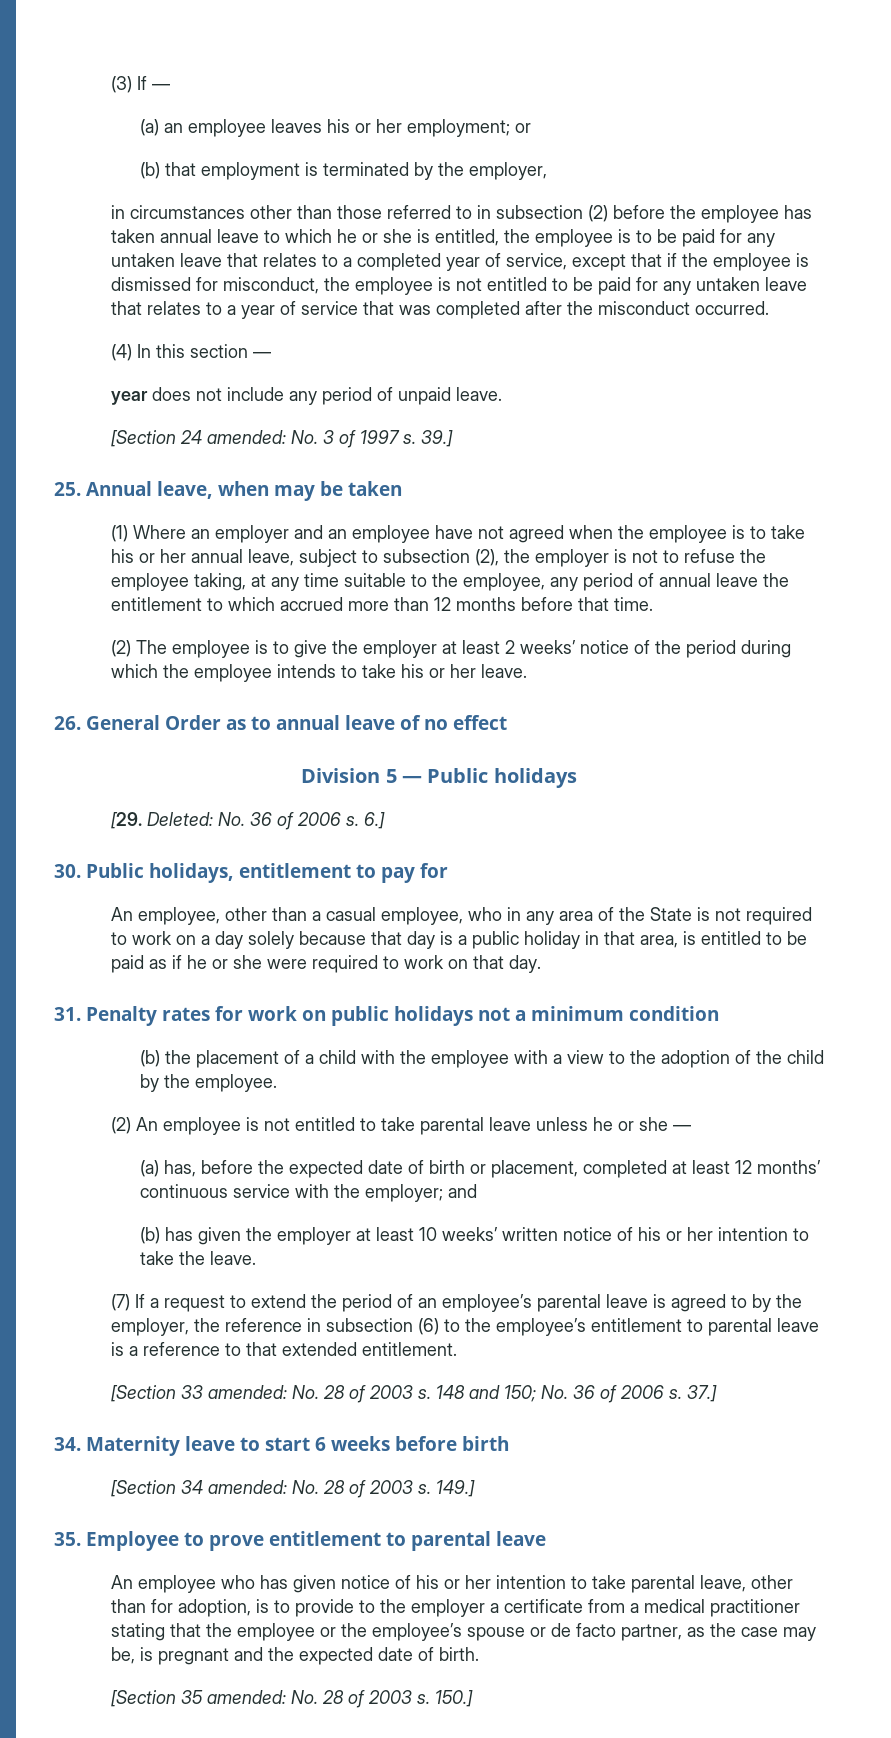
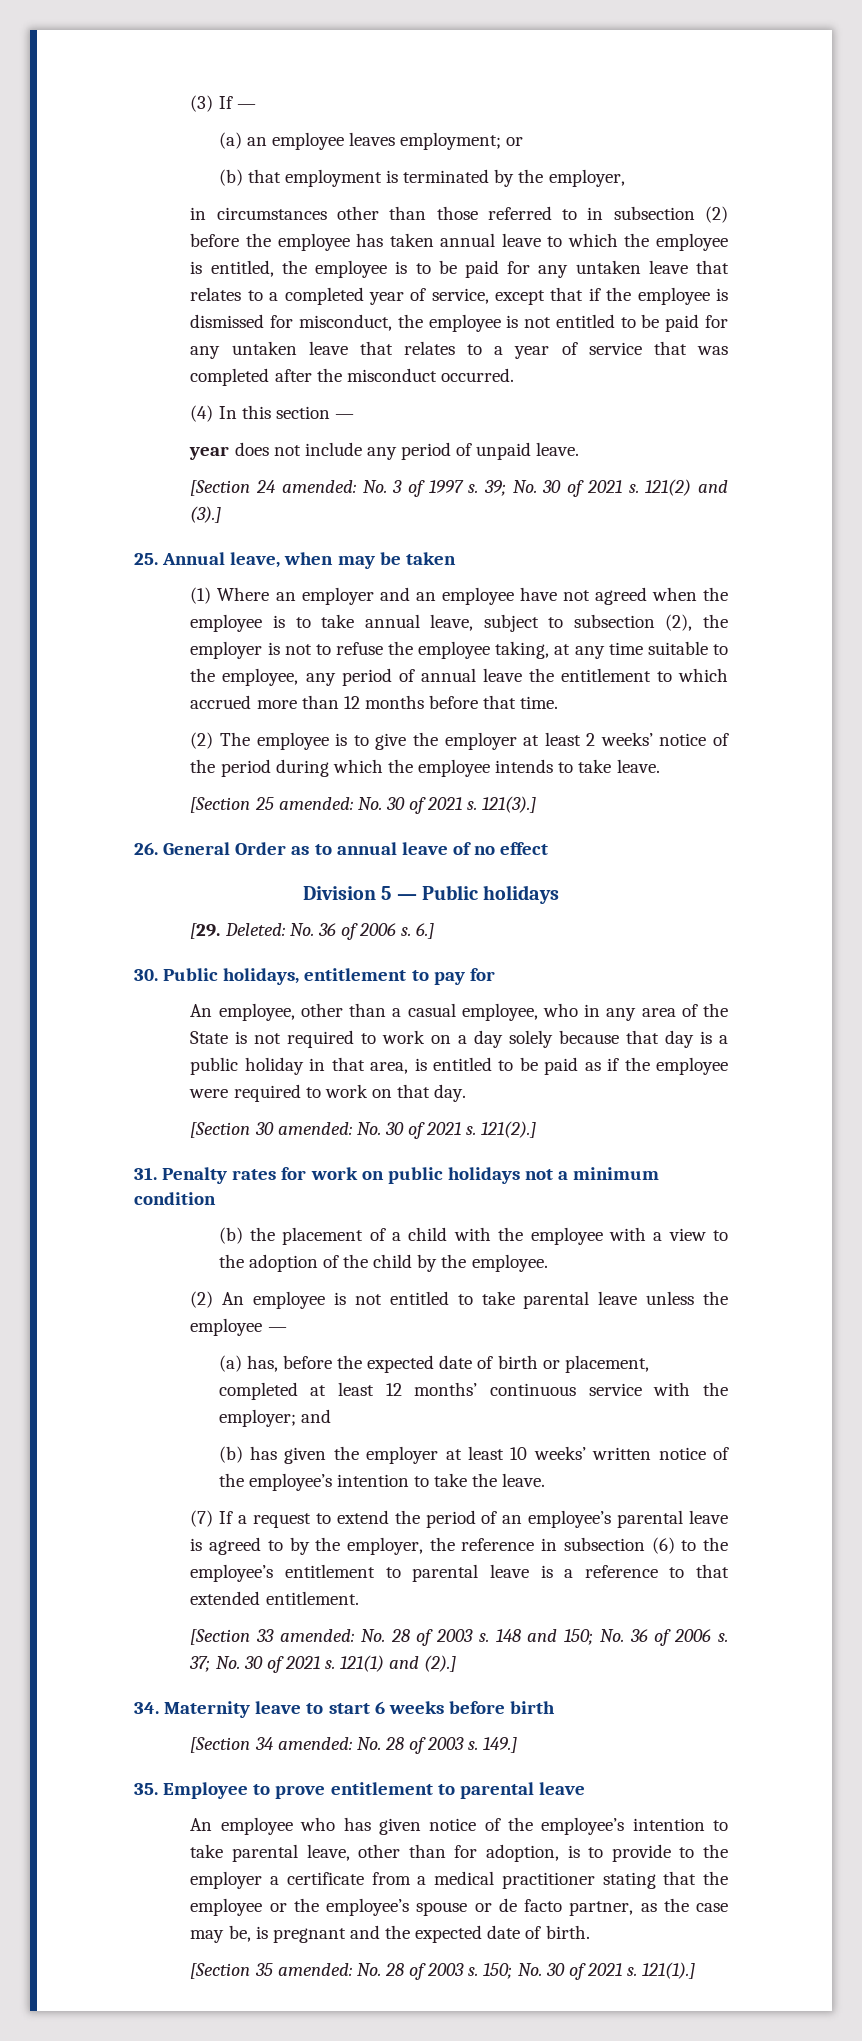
[326,119,402,133] his or her -> (396, 139) none
[337,229,413,243] he or she -> [624,233,729,251] the employee
[421,430,454,447] 39.] -> [484,479,728,497] [190,506,222,523] 39; No. 30 of 2021 s. 121(2) and (3).]
[111,549,187,563] his or her -> (355, 621) none
[401,664,528,678] his or her leave. -> [616,759,660,773] [190,796,537,814] leave. // [Section 25 amended: No. 30 of 2021 s. 121(3).]
[187,955,263,969] he or she -> [624,1057,728,1075] the employee
(542, 964) none -> [190,1121,537,1139] // [Section 30 amended: No. 30 of 2021 s. 121(2).]
[593,1117,669,1131] he or she -> [703,1291,728,1305] [190,1318,263,1336] the employee
[637,1227,713,1241] his or her -> [218,1473,332,1491] the employee’s
[687,1385,718,1402] 37.] -> [189,1655,457,1673] 37; No. 30 of 2021 s. 121(1) and (2).]
[416,1575,492,1589] his or her -> [507,1817,625,1835] the employee’s
[435,1690,474,1707] 150.] -> [483,1962,696,1980] 150; No. 30 of 2021 s. 121(1).]

